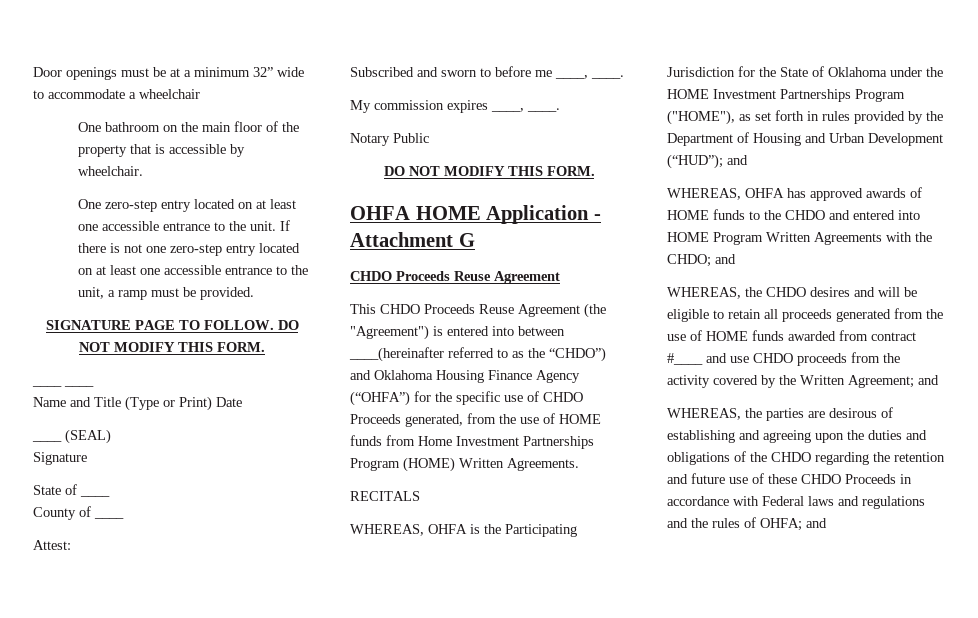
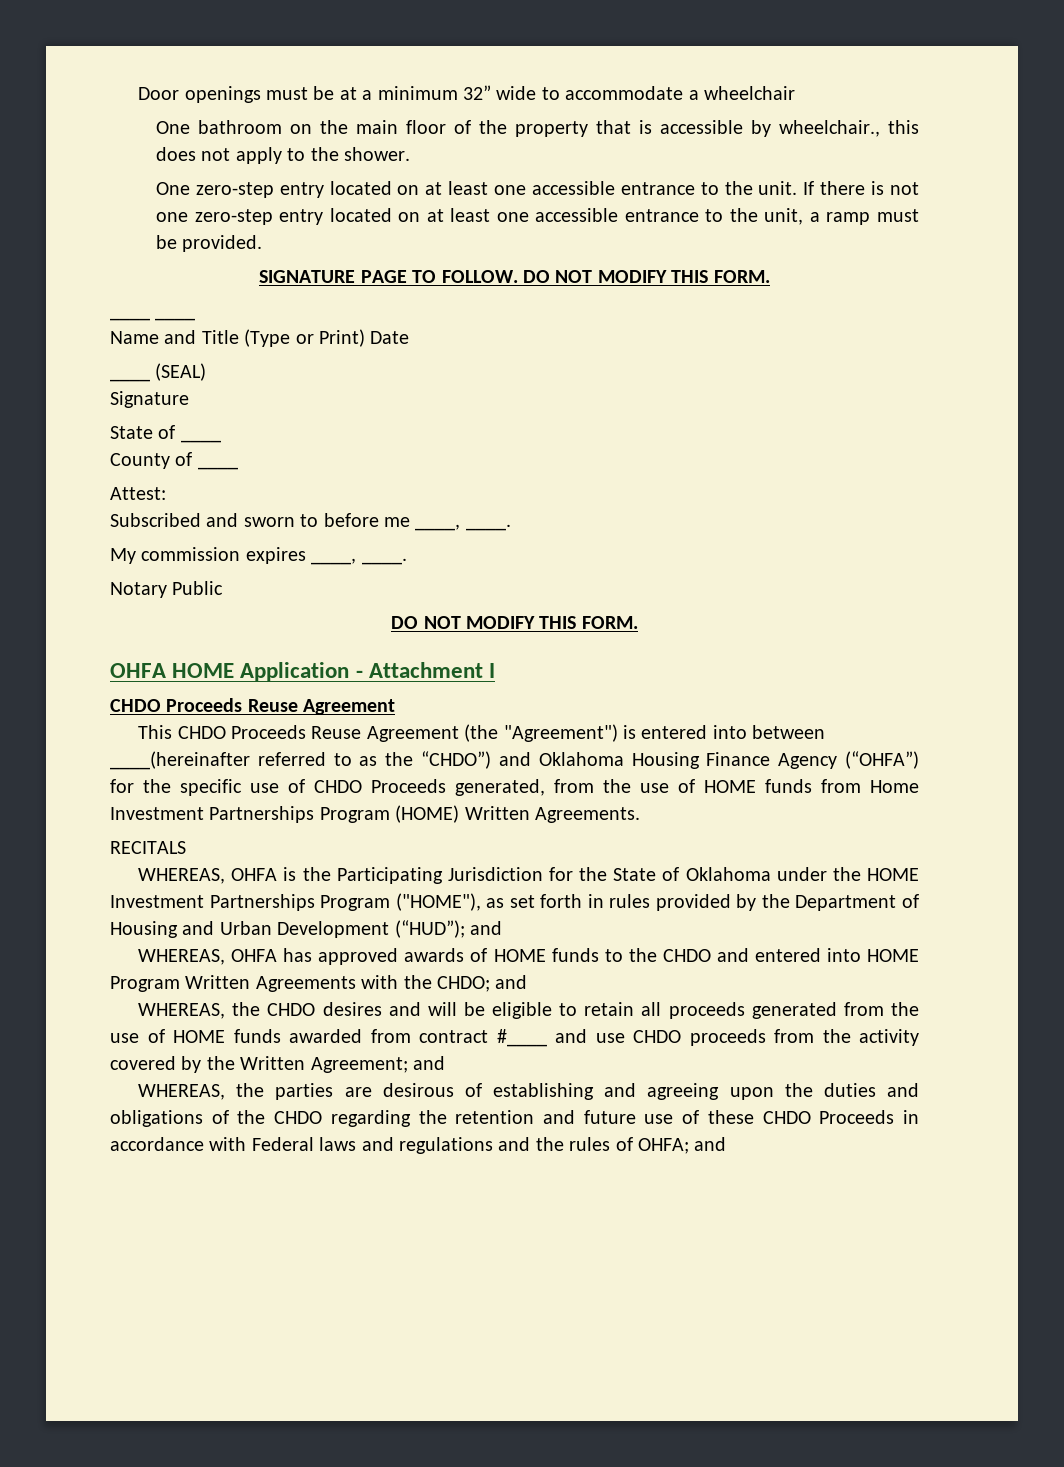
[77,166,143,176] wheelchair. -> [778,120,920,137] [155,147,410,164] wheelchair., this does not apply to the shower.
[458,233,475,247] G -> [489,663,496,678] I

